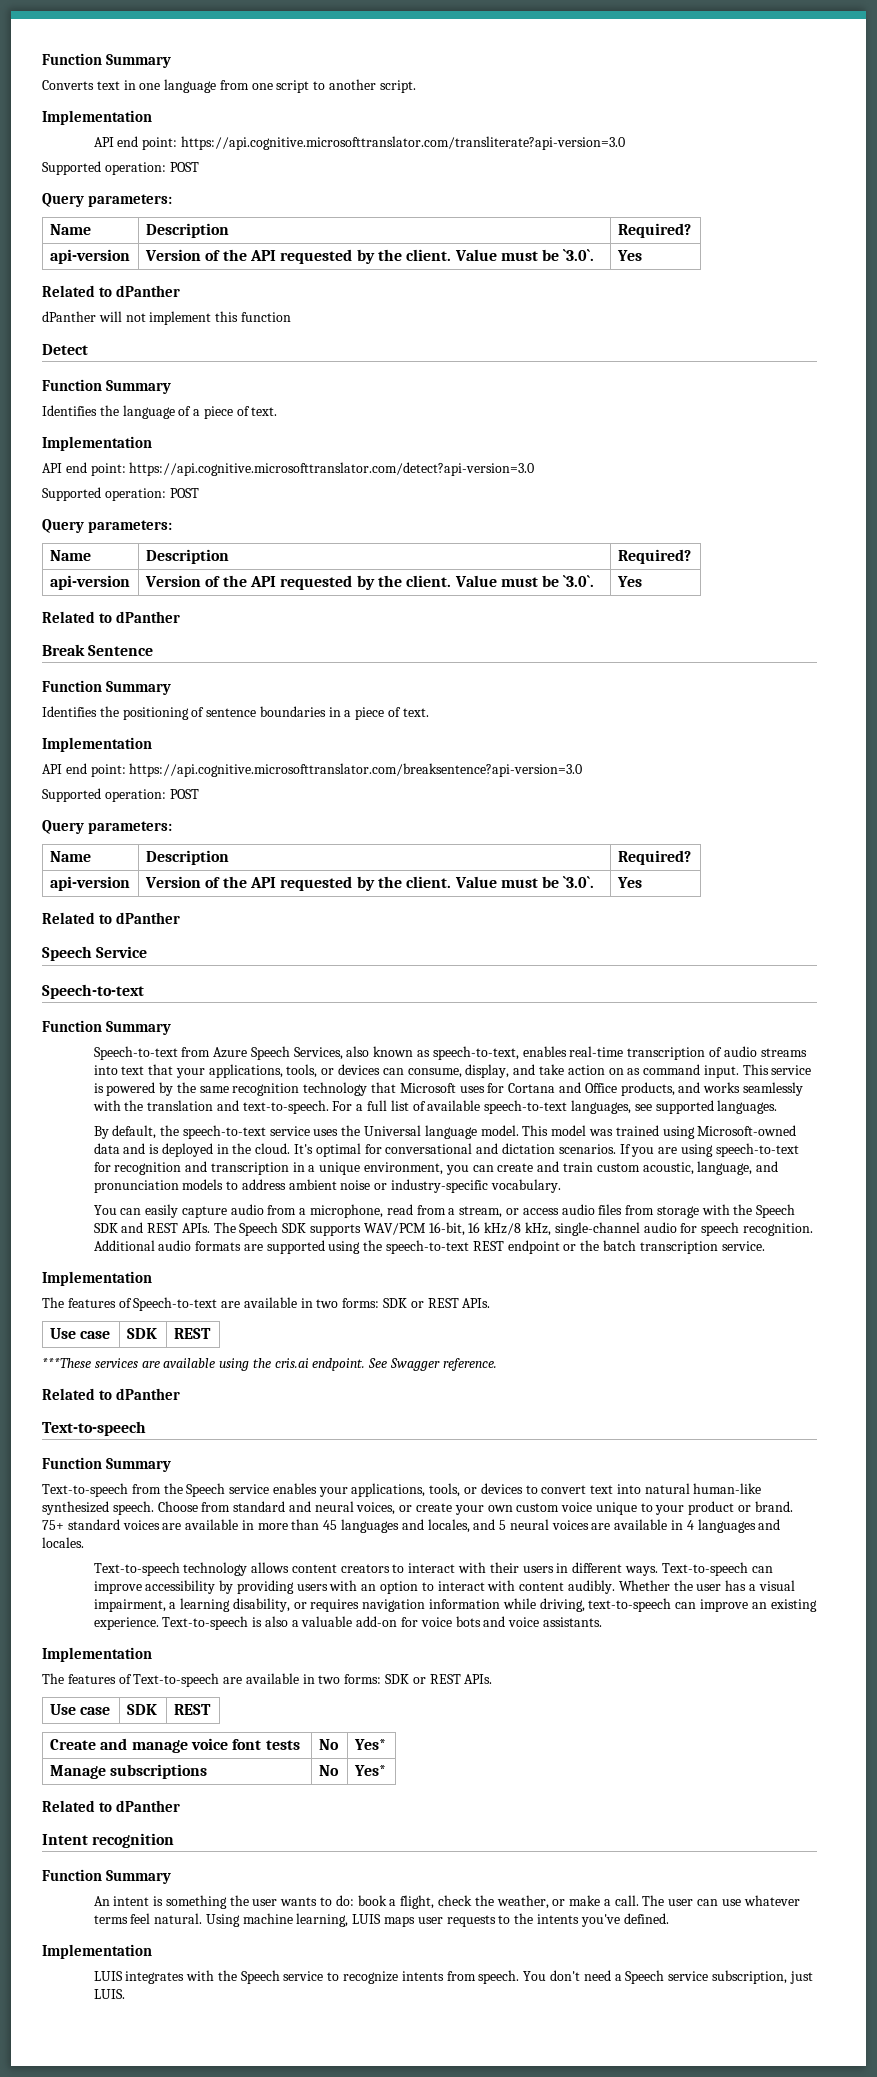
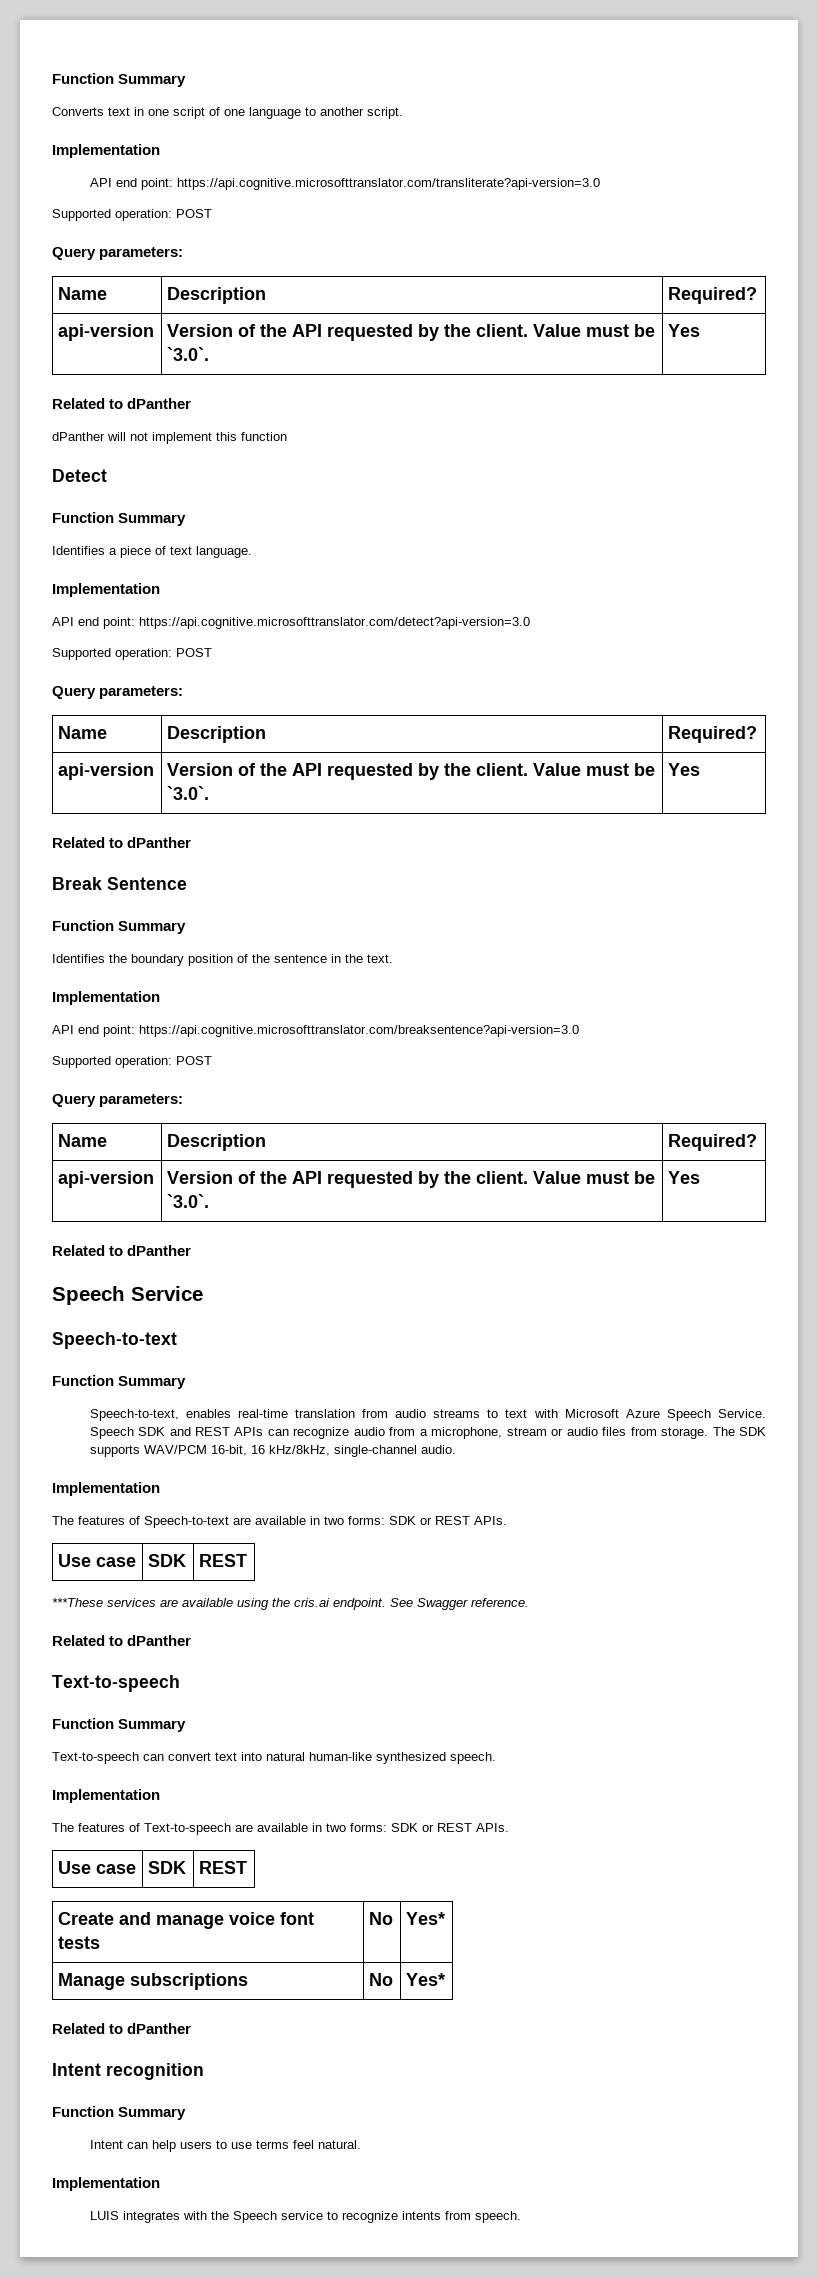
[164,79,310,93] language from one script -> [173,107,301,119] script of one language
[99,405,278,419] the language of a piece of text. -> [109,546,252,558] a piece of text language.
[122,706,402,720] positioning of sentence boundaries in a piece of -> [131,954,363,966] boundary position of the sentence in the
[93,1046,807,1060] [93,1064,812,1078] [93,1082,803,1096] [92,1100,778,1114] [93,1125,797,1139] [93,1143,799,1157] [93,1161,779,1175] [93,1179,561,1193] [93,1204,796,1218] [93,1222,279,1236] Speech-to-text from Azure Speech Services, also known as speech-to-text, enables real-time transcription of audio streams into text that your applications, tools, or devices can consume, display, and take action on as command input. This service is powered by the same recognition technology that Microsoft uses for Cortana and Office products, and works seamlessly with the translation and text-to-speech. For a full list of available speech-to-text languages, see supported languages. // By default, the speech-to-text service uses the Universal language model. This model was trained using Microsoft-owned data and is deployed in the cloud. It's optimal for conversational and dictation scenarios. If you are using speech-to-text for recognition and transcription in a unique environment, you can create and train custom acoustic, language, and pronunciation models to address ambient noise or industry-specific vocabulary. // You can easily capture audio from a microphone, read from a stream, or access audio files from storage with the Speech SDK and REST APIs. The Speech -> [89,1409,766,1421] [89,1427,735,1439] Speech-to-text, enables real-time translation from audio streams to text with Microsoft Azure Speech Service. Speech SDK and REST APIs can recognize audio from a microphone, stream or audio files from storage. The
[484,1222,813,1236] [93,1240,765,1254] kHz/8 kHz, single-channel audio for speech recognition. Additional audio formats are supported using the speech-to-text REST endpoint or the batch transcription service. -> [268,1445,456,1457] kHz/8kHz, single-channel audio.
[131,1483,538,1497] from the Speech service enables your applications, tools, or devices to -> [143,1754,164,1761] can
[157,1501,793,1515] [42,1519,781,1533] [42,1537,84,1548] [93,1562,773,1576] [93,1580,795,1594] [93,1598,817,1612] [93,1616,602,1630] Choose from standard and neural voices, or create your own custom voice unique to your product or brand. 75+ standard voices are available in more than 45 languages and locales, and 5 neural voices are available in 4 languages and locales. // Text-to-speech technology allows content creators to interact with their users in different ways. Text-to-speech can improve accessibility by providing users with an option to interact with content audibly. Whether the user has a visual impairment, a learning disability, or requires navigation information while driving, text-to-speech can improve an existing experience. Text-to-speech is also a valuable add-on for voice bots and voice assistants. -> (496, 1758) none
[93,1895,800,1909] [93,1913,669,1927] An intent is something the user wants to do: book a flight, check the weather, or make a call. The user can use whatever terms feel natural. Using machine learning, LUIS maps user requests to the intents you've defined. -> [89,2140,361,2152] Intent can help users to use terms feel natural.
[523,1970,813,1984] [93,1989,125,1999] You don't need a Speech service subscription, just LUIS. -> (521, 2217) none

